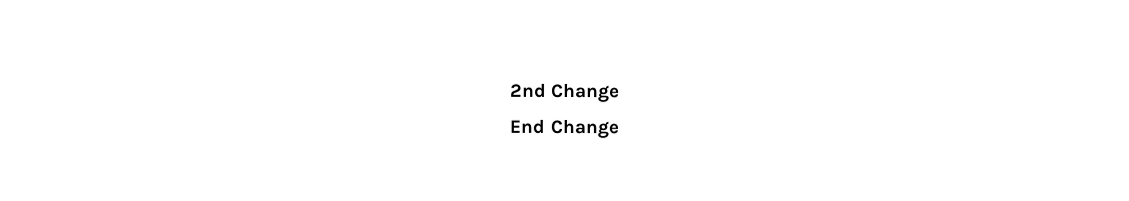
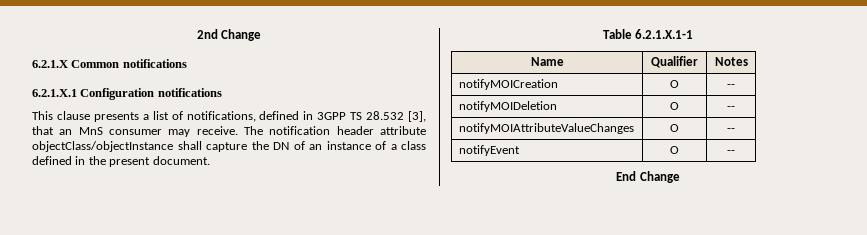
(621, 92) none -> [32,59,187,68] [32,88,222,100] [32,111,427,122] [32,126,426,137] [32,141,426,152] [32,156,210,167] [602,29,694,39] [530,57,564,66] [651,56,698,68] [714,57,748,66] [458,79,558,90] [670,80,679,88] [727,84,735,88] [458,101,557,112] [670,102,679,110] [727,106,735,110] [458,123,634,134] [670,124,679,132] [727,128,735,132] [458,145,520,156] [670,146,679,154] [727,150,735,154] // 6.2.1.X Common notifications // 6.2.1.X.1 Configuration notifications // This clause presents a list of notifications, defined in 3GPP TS 28.532 [3], that an MnS consumer may receive. The notification header attribute objectClass/objectInstance shall capture the DN of an instance of a class defined in the present document. // Table 6.2.1.X.1-1 // Name | Qualifier | Notes // notifyMOICreation | O | -- // notifyMOIDeletion | O | -- // notifyMOIAttributeValueChanges | O | -- // notifyEvent | O | --

